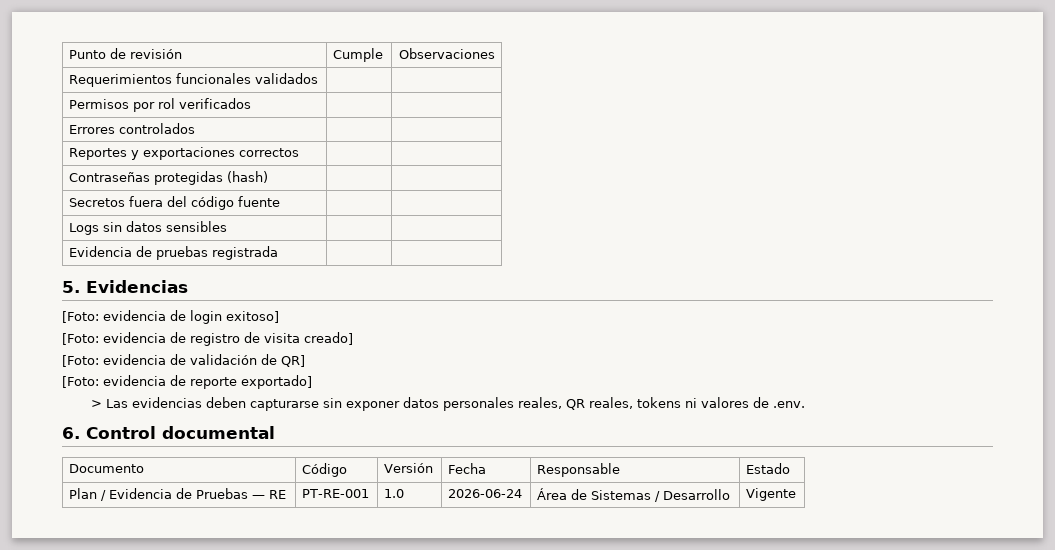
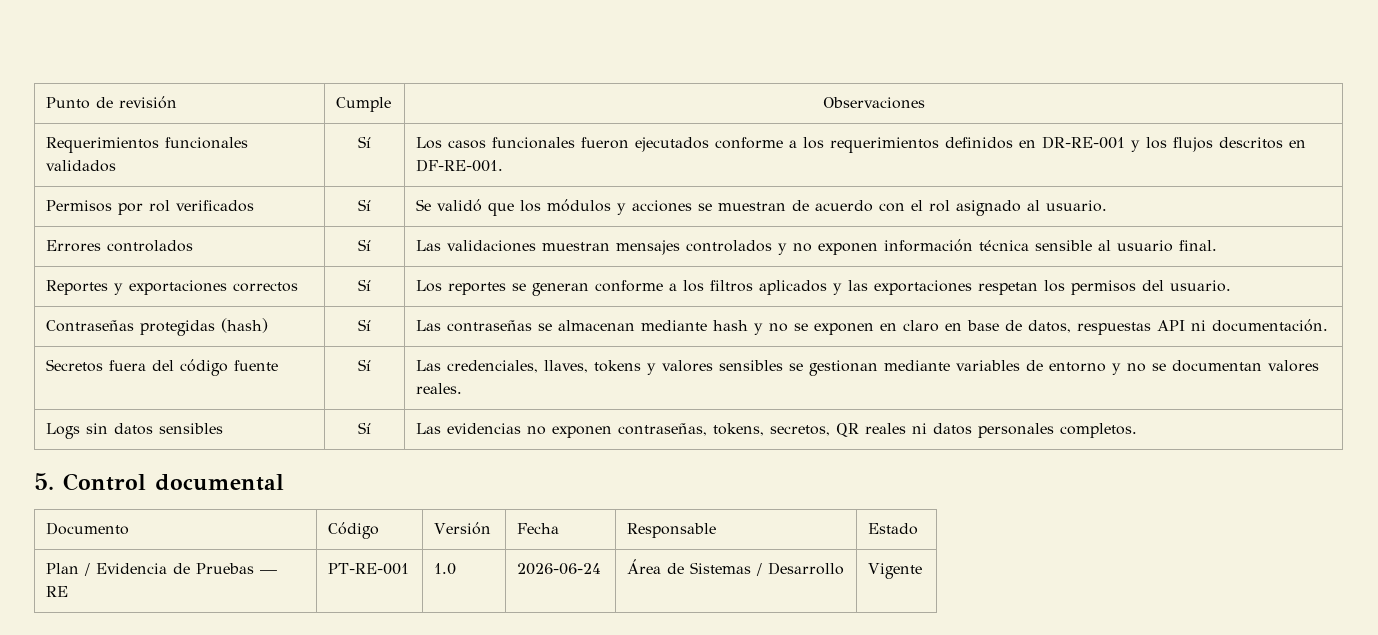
[68,98,251,112] [68,123,195,134] [68,147,299,160] [68,171,268,185] | // Permisos por rol verificados | | // Errores controlados | | // Reportes y exportaciones correctos | | // Contraseñas protegidas (hash) | | -> [358,136,371,148] [416,136,1307,153] [416,159,504,172] [46,200,255,215] [358,199,371,211] [416,199,1108,216] [46,240,194,252] [358,239,371,251] [416,239,1218,255] [46,280,299,295] [358,279,371,291] [416,280,1232,296] [46,318,269,336] [358,319,371,331] [416,319,1329,335] Sí | Los casos funcionales fueron ejecutados conforme a los requerimientos definidos en DR-RE-001 y los flujos descritos en DF-RE-001. // Permisos por rol verificados | Sí | Se validó que los módulos y acciones se muestran de acuerdo con el rol asignado al usuario. // Errores controlados | Sí | Las validaciones muestran mensajes controlados y no exponen información técnica sensible al usuario final. // Reportes y exportaciones correctos | Sí | Los reportes se generan conforme a los filtros aplicados y las exportaciones respetan los permisos del usuario. // Contraseñas protegidas (hash) | Sí | Las contraseñas se almacenan mediante hash y no se exponen en claro en base de datos, respuestas API ni documentación.
[68,221,227,235] [68,246,278,260] [62,280,188,293] [62,310,279,324] [62,332,353,346] [62,354,305,367] [62,375,312,389] [90,397,805,411] [62,427,80,439] | // Logs sin datos sensibles | | // Evidencia de pruebas registrada | | // 5. Evidencias // [Foto: evidencia de login exitoso] // [Foto: evidencia de registro de visita creado] // [Foto: evidencia de validación de QR] // [Foto: evidencia de reporte exportado] // > Las evidencias deben capturarse sin exponer datos personales reales, QR reales, tokens ni valores de .env. // 6. -> [358,359,371,371] [416,360,1320,376] [416,383,463,394] [46,423,224,439] [358,422,371,434] [416,423,1138,438] [34,473,54,490] Sí | Las credenciales, llaves, tokens y valores sensibles se gestionan mediante variables de entorno y no se documentan valores reales. // Logs sin datos sensibles | Sí | Las evidencias no exponen contraseñas, tokens, secretos, QR reales ni datos personales completos. // 5.

